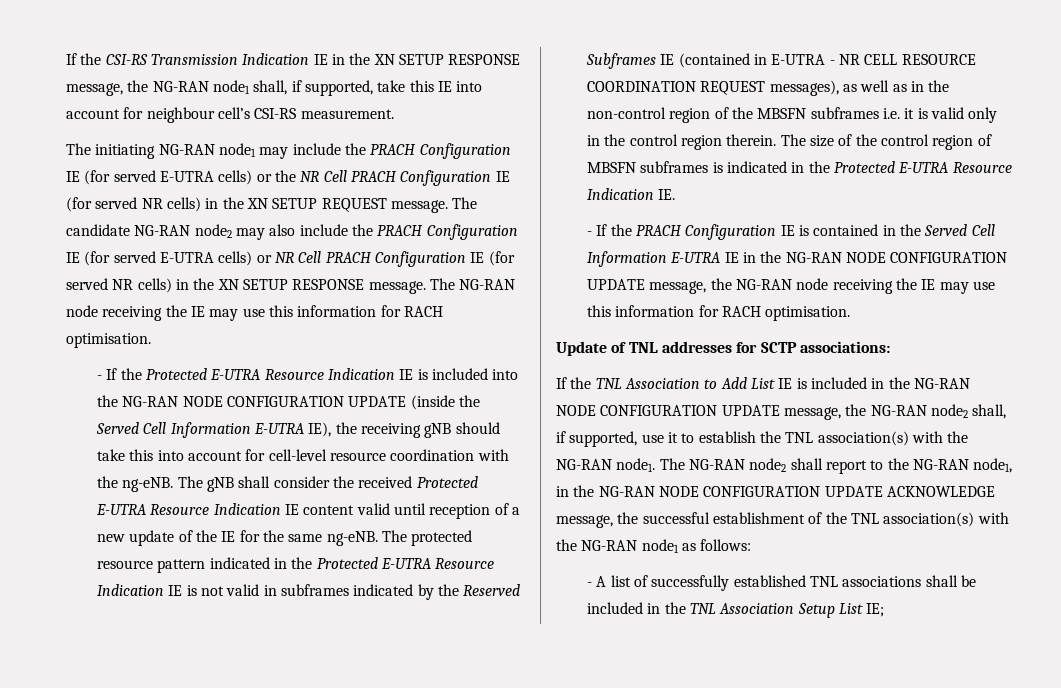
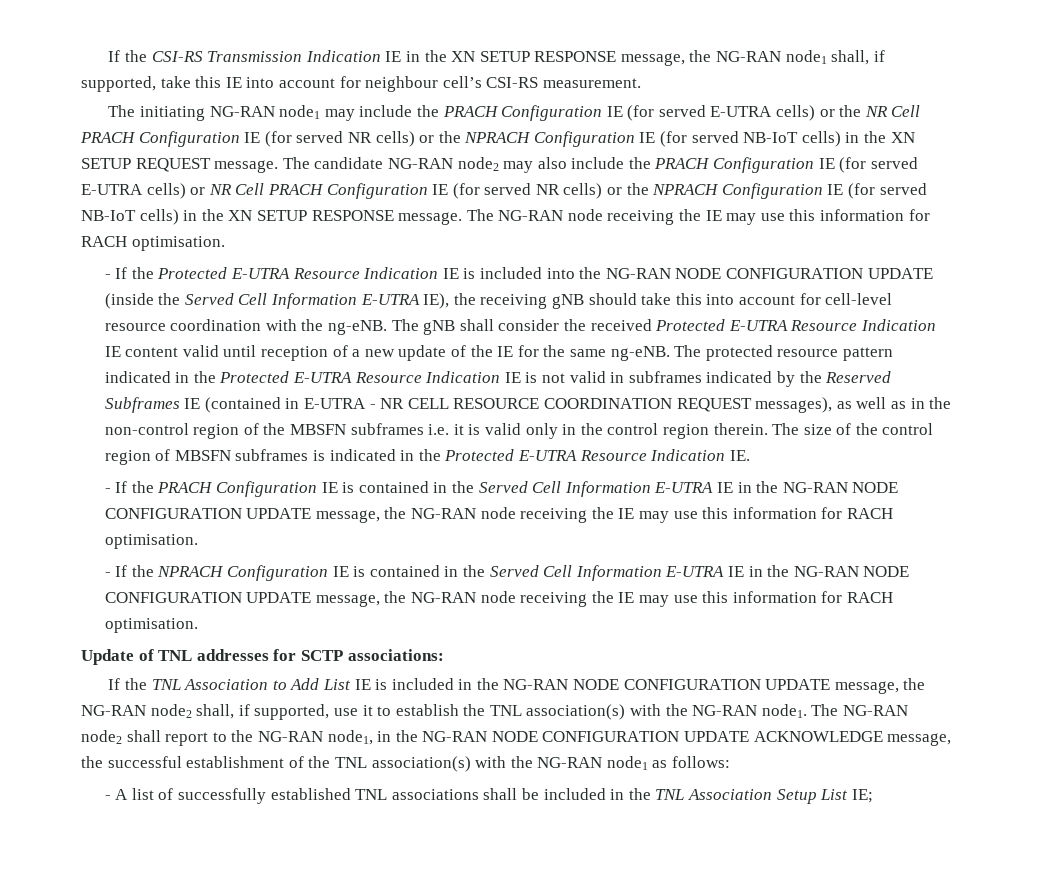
(201, 204) none -> [419,131,841,147] or the NPRACH Configuration IE (for served NB-IoT cells)
(172, 285) none -> [607,183,927,199] [81,209,179,225] or the NPRACH Configuration IE (for served NB-IoT cells)
(851, 313) none -> [104,565,910,581] [104,591,893,607] [104,618,198,633] // - If the NPRACH Configuration IE is contained in the Served Cell Information E-UTRA IE in the NG-RAN NODE CONFIGURATION UPDATE message, the NG-RAN node receiving the IE may use this information for RACH optimisation.

